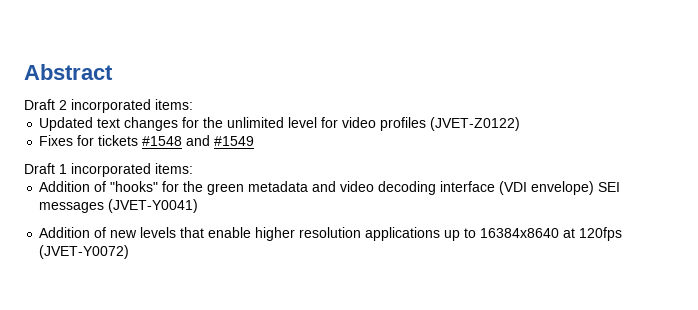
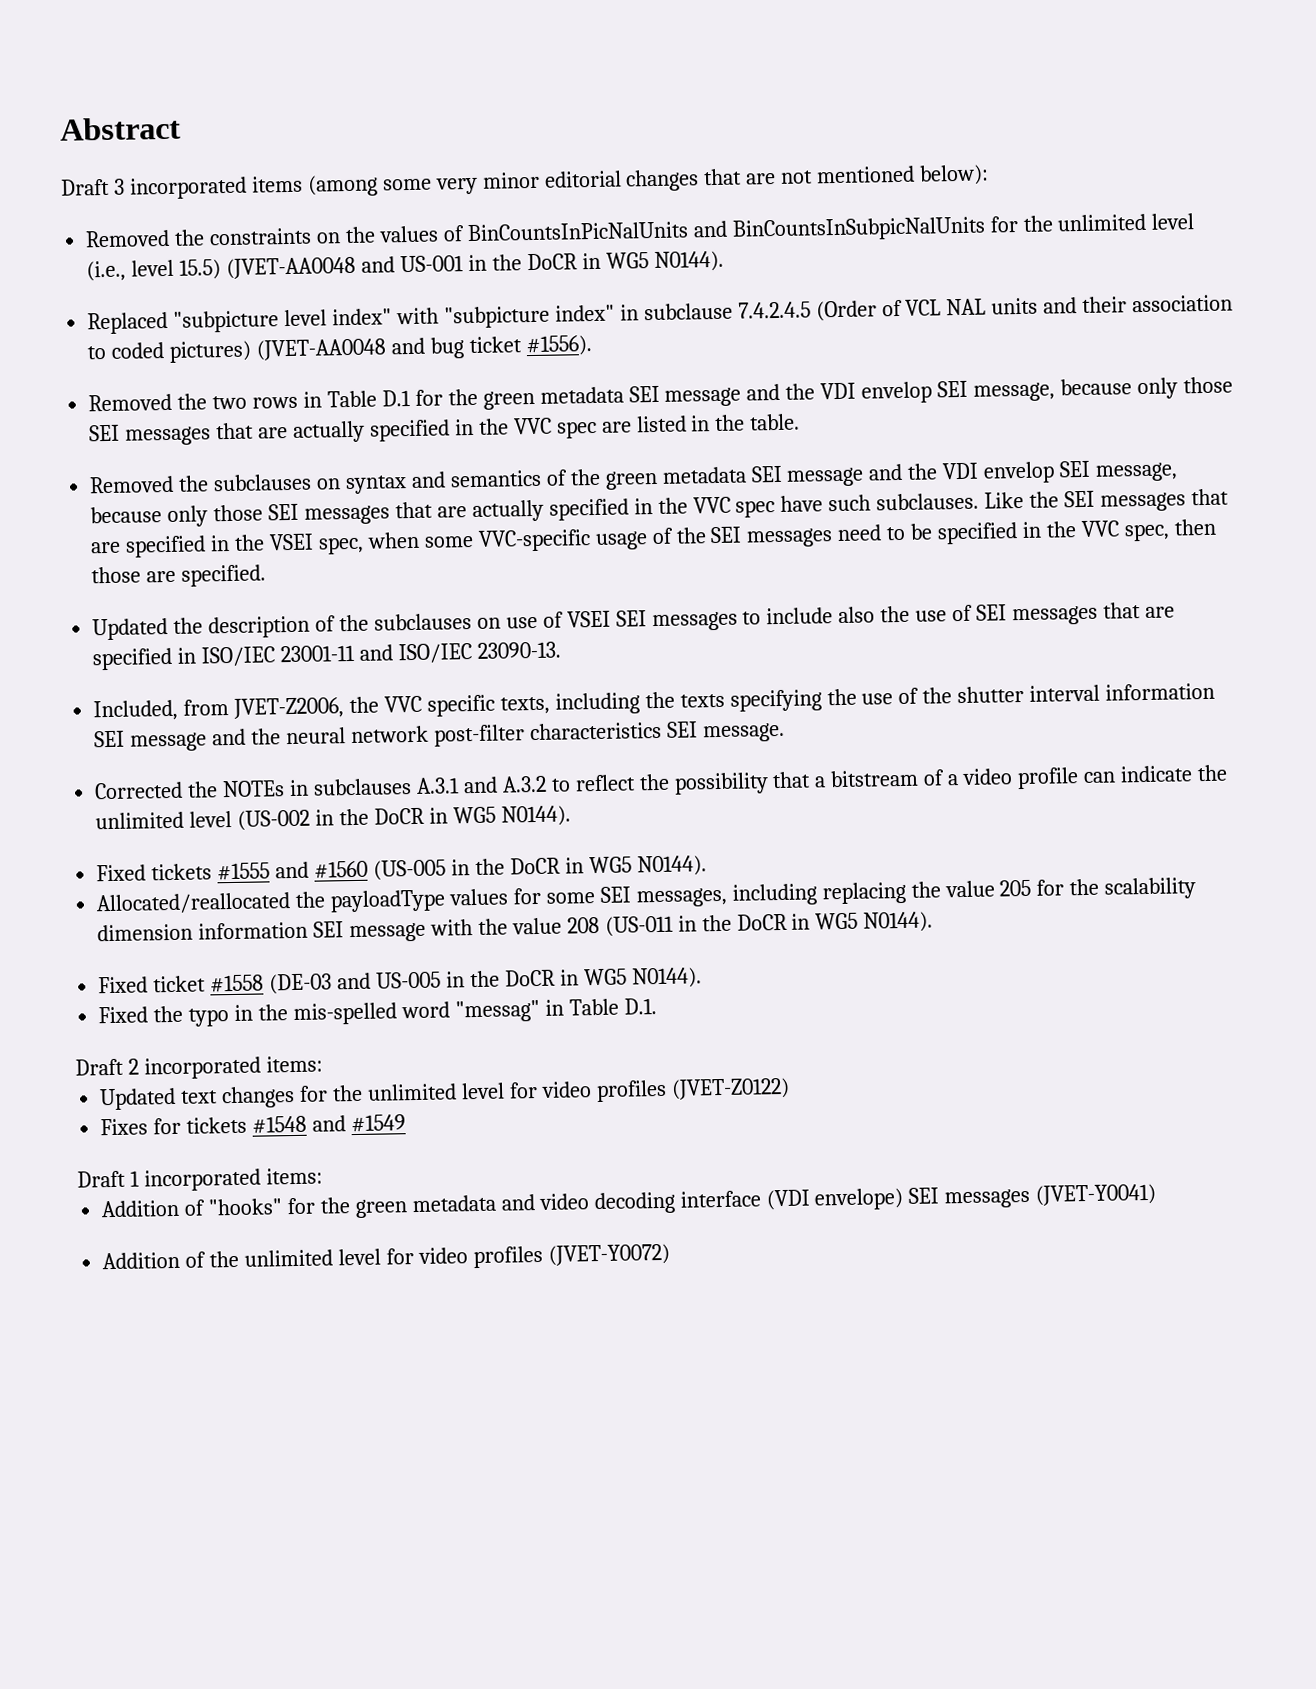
(113, 72) none -> [61,164,990,200] [85,213,1195,248] [86,250,724,282] [87,294,1234,335] [87,335,592,363] [88,376,1233,412] [89,413,801,446] [89,460,1179,495] [90,488,1230,528] [90,518,1216,558] [91,564,267,587] [92,602,1175,641] [92,641,561,671] [93,682,1216,722] [94,721,785,752] [94,764,1228,800] [95,805,571,831] [96,855,707,882] [96,877,1197,915] [97,911,934,943] [98,967,702,995] [98,998,657,1027] // Draft 3 incorporated items (among some very minor editorial changes that are not mentioned below): // Removed the constraints on the values of BinCountsInPicNalUnits and BinCountsInSubpicNalUnits for the unlimited level (i.e., level 15.5) (JVET-AA0048 and US-001 in the DoCR in WG5 N0144). // Replaced "subpicture level index" with "subpicture index" in subclause 7.4.2.4.5 (Order of VCL NAL units and their association to coded pictures) (JVET-AA0048 and bug ticket #1556). // Removed the two rows in Table D.1 for the green metadata SEI message and the VDI envelop SEI message, because only those SEI messages that are actually specified in the VVC spec are listed in the table. // Removed the subclauses on syntax and semantics of the green metadata SEI message and the VDI envelop SEI message, because only those SEI messages that are actually specified in the VVC spec have such subclauses. Like the SEI messages that are specified in the VSEI spec, when some VVC-specific usage of the SEI messages need to be specified in the VVC spec, then those are specified. // Updated the description of the subclauses on use of VSEI SEI messages to include also the use of SEI messages that are specified in ISO/IEC 23001-11 and ISO/IEC 23090-13. // Included, from JVET-Z2006, the VVC specific texts, including the texts specifying the use of the shutter interval information SEI message and the neural network post-filter characteristics SEI message. // Corrected the NOTEs in subclauses A.3.1 and A.3.2 to reflect the possibility that a bitstream of a video profile can indicate the unlimited level (US-002 in the DoCR in WG5 N0144). // Fixed tickets #1555 and #1560 (US-005 in the DoCR in WG5 N0144). // Allocated/reallocated the payloadType values for some SEI messages, including replacing the value 205 for the scalability dimension information SEI message with the value 208 (US-011 in the DoCR in WG5 N0144). // Fixed ticket #1558 (DE-03 and US-005 in the DoCR in WG5 N0144). // Fixed the typo in the mis-spelled word "messag" in Table D.1.
[110,227,623,241] new levels that enable higher resolution applications up to 16384x8640 at 120fps -> [209,1245,543,1269] the unlimited level for video profiles

